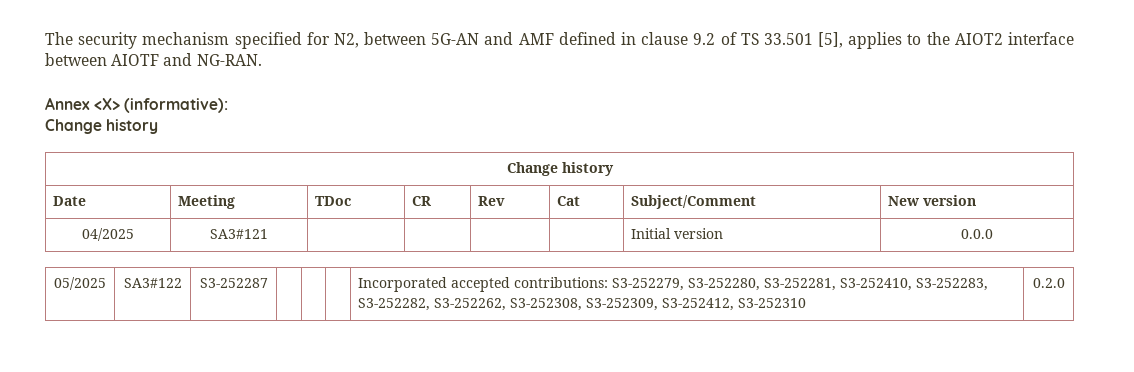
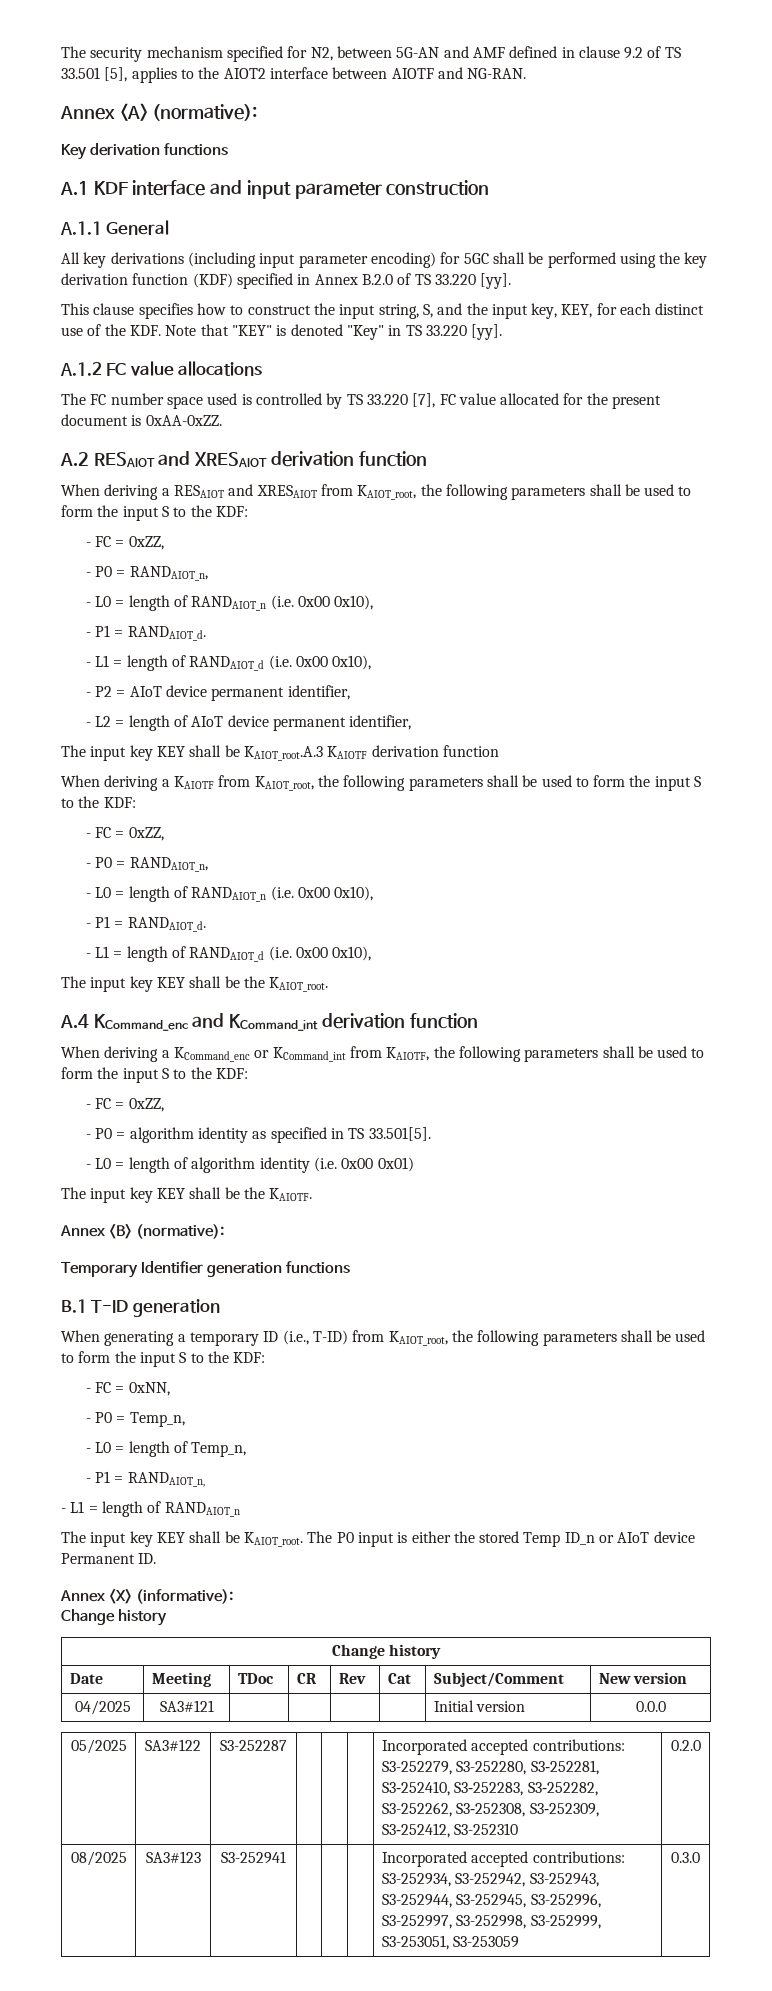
(262, 60) none -> [60,103,258,121] [61,143,229,160] [60,180,490,199] [60,220,170,235] [61,252,708,268] [61,273,512,289] [61,303,705,319] [61,324,503,340] [60,361,263,376] [61,393,662,409] [61,414,222,426] [60,451,427,468] [61,484,692,500] [61,505,248,521] [85,536,164,550] [85,566,208,581] [85,595,374,611] [85,625,206,641] [85,655,372,671] [85,685,350,701] [85,715,412,731] [61,745,499,761] [61,775,702,791] [61,796,136,808] [85,827,164,841] [85,857,208,872] [85,886,374,902] [85,916,206,932] [85,946,372,962] [61,976,329,992] [60,1013,478,1031] [61,1046,705,1062] [61,1067,248,1083] [85,1098,164,1112] [85,1127,431,1143] [85,1157,414,1173] [61,1187,313,1203] [60,1224,225,1239] [61,1261,351,1278] [61,1299,220,1317] [61,1330,706,1346] [61,1351,266,1367] [85,1382,170,1396] [85,1412,185,1427] [85,1441,247,1457] [85,1471,205,1487] [61,1501,240,1517] [61,1531,695,1547] [61,1553,157,1564] // Annex <A> (normative): // Key derivation functions // A.1 KDF interface and input parameter construction // A.1.1 General // All key derivations (including input parameter encoding) for 5GC shall be performed using the key derivation function (KDF) specified in Annex B.2.0 of TS 33.220 [yy]. // This clause specifies how to construct the input string, S, and the input key, KEY, for each distinct use of the KDF. Note that "KEY" is denoted "Key" in TS 33.220 [yy]. // A.1.2 FC value allocations // The FC number space used is controlled by TS 33.220 [7], FC value allocated for the present document is 0xAA-0xZZ. // A.2 RESAIOT and XRESAIOT derivation function // When deriving a RESAIOT and XRESAIOT from KAIOT_root, the following parameters shall be used to form the input S to the KDF: // - FC = 0xZZ, // - P0 = RANDAIOT_n, // - L0 = length of RANDAIOT_n (i.e. 0x00 0x10), // - P1 = RANDAIOT_d. // - L1 = length of RANDAIOT_d (i.e. 0x00 0x10), // - P2 = AIoT device permanent identifier, // - L2 = length of AIoT device permanent identifier, // The input key KEY shall be KAIOT_root.A.3 KAIOTF derivation function // When deriving a KAIOTF from KAIOT_root, the following parameters shall be used to form the input S to the KDF: // - FC = 0xZZ, // - P0 = RANDAIOT_n, // - L0 = length of RANDAIOT_n (i.e. 0x00 0x10), // - P1 = RANDAIOT_d. // - L1 = length of RANDAIOT_d (i.e. 0x00 0x10), // The input key KEY shall be the KAIOT_root. // A.4 KCommand_enc and KCommand_int derivation function // When deriving a KCommand_enc or KCommand_int from KAIOTF, the following parameters shall be used to form the input S to the KDF: // - FC = 0xZZ, // - P0 = algorithm identity as specified in TS 33.501[5]. // - L0 = length of algorithm identity (i.e. 0x00 0x01) // The input key KEY shall be the KAIOTF. // Annex <B> (normative): // Temporary Identifier generation functions // B.1 T-ID generation // When generating a temporary ID (i.e., T-ID) from KAIOT_root, the following parameters shall be used to form the input S to the KDF: // - FC = 0xNN, // - P0 = Temp_n, // - L0 = length of Temp_n, // - P1 = RANDAIOT_n, // - L1 = length of RANDAIOT_n // The input key KEY shall be KAIOT_root. The P0 input is either the stored Temp ID_n or AIoT device Permanent ID.
(1065, 283) none -> [70,1851,127,1866] [145,1851,201,1863] [221,1851,286,1864] [381,1851,625,1867] [381,1873,599,1887] [381,1893,601,1908] [381,1915,601,1929] [381,1935,520,1950] [671,1852,700,1863] // 08/2025 | SA3#123 | S3-252941 | | | | Incorporated accepted contributions: S3-252934, S3-252942, S3-252943, S3-252944, S3-252945, S3-252996, S3-252997, S3-252998, S3-252999, S3-253051, S3-253059 | 0.3.0

